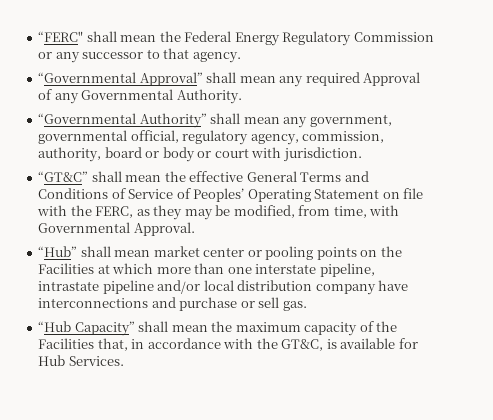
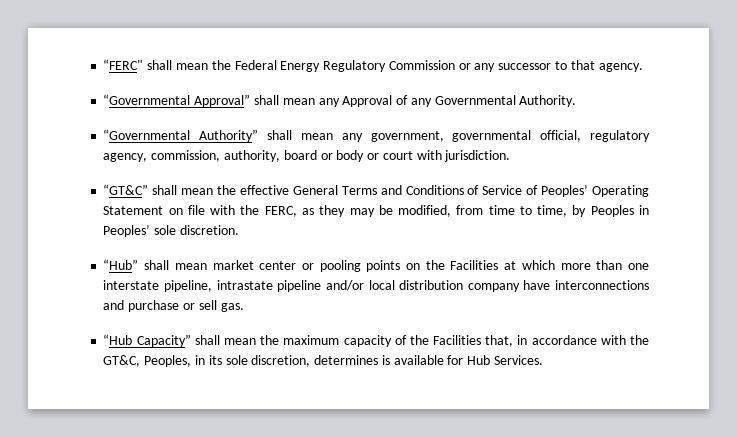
[305,72,360,86] required -> (340, 102) none
[333,205,400,218] [38,222,195,236] time, with Governmental Approval. -> [488,205,649,217] [103,225,239,237] time to time, by Peoples in Peoples’ sole discretion.
(324, 345) none -> [144,355,379,367] Peoples, in its sole discretion, determines

